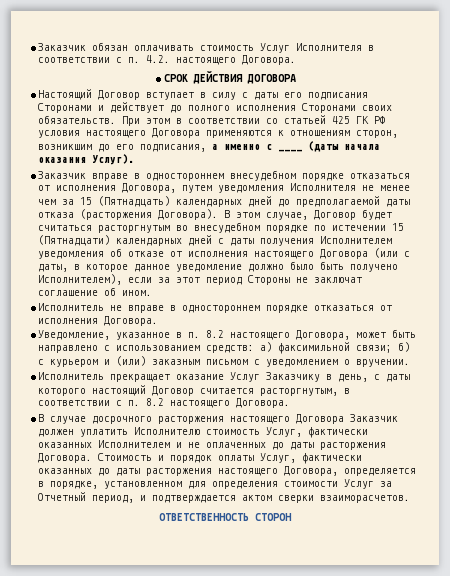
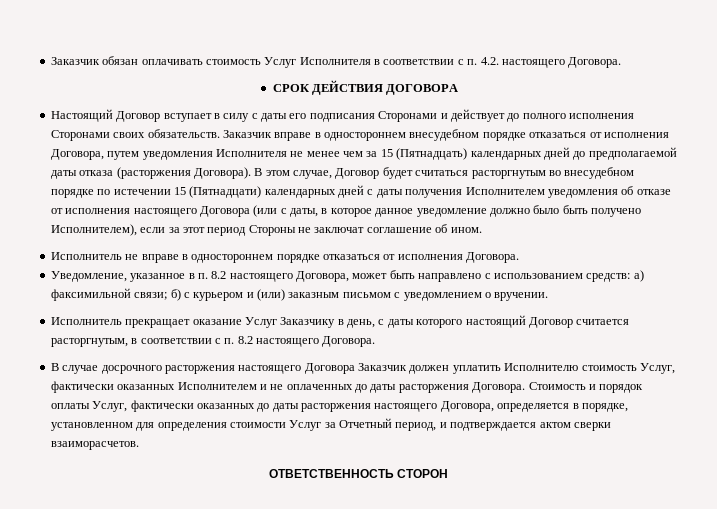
[122,115,387,126] [38,128,399,138] [38,141,381,152] [38,154,135,165] При этом в соответствии со статьей 425 ГК РФ условия настоящего Договора применяются к отношениям сторон, возникшим до его подписания, а именно с ____ (даты начала оказания Услуг). // -> (220, 133) none

